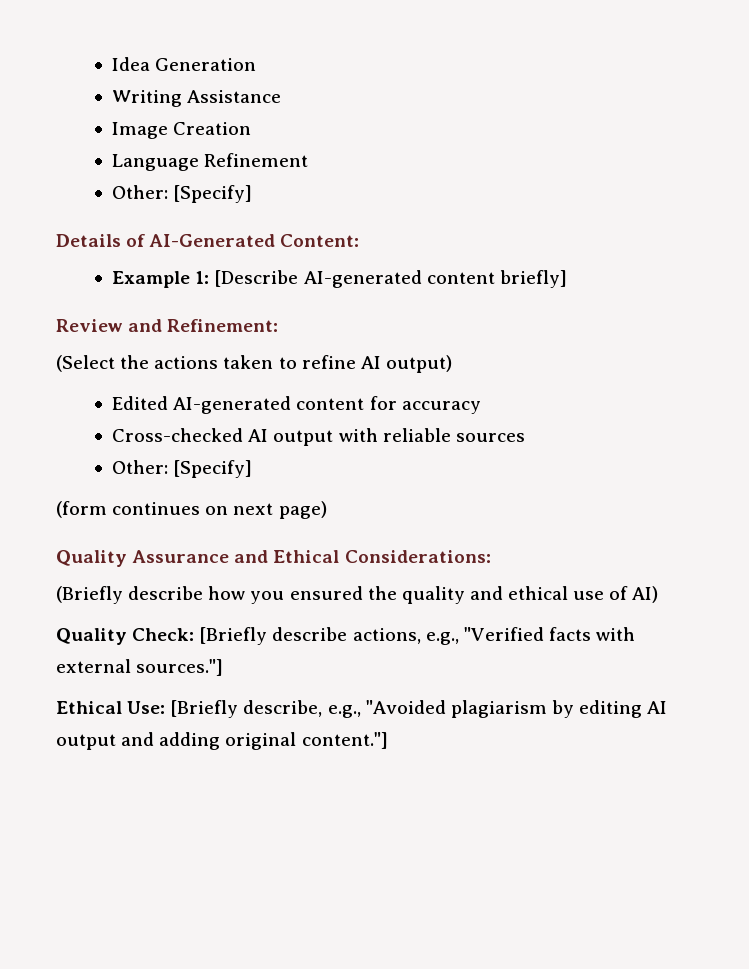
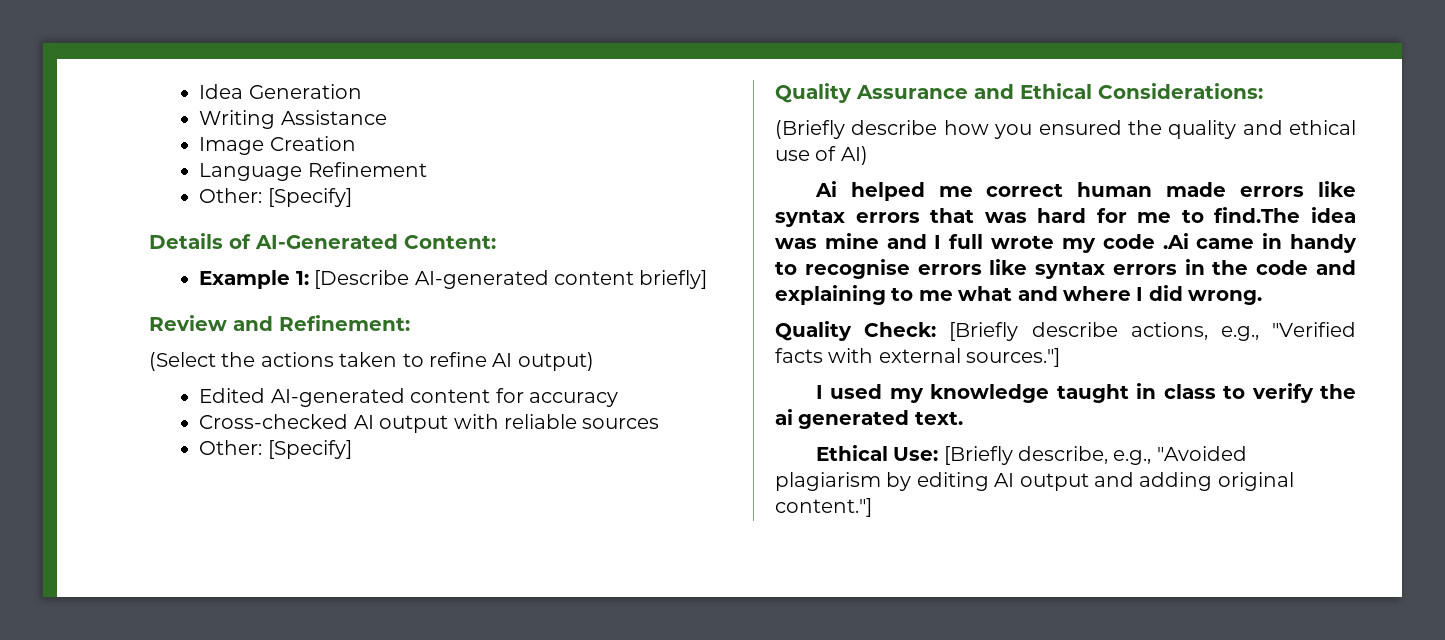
[56,501,327,519] // (form continues on next page) -> (352, 449) none
(659, 594) none -> [814,181,1356,201] [775,207,1356,227] [775,233,1357,253] [775,259,1356,279] [775,285,1263,305] // Ai helped me correct human made errors like syntax errors that was hard for me to find.The idea was mine and I full wrote my code .Ai came in handy to recognise errors like syntax errors in the code and explaining to me what and where I did wrong.
(224, 667) none -> [815,383,1356,403] [775,409,963,429] // I used my knowledge taught in class to verify the ai generated text.

